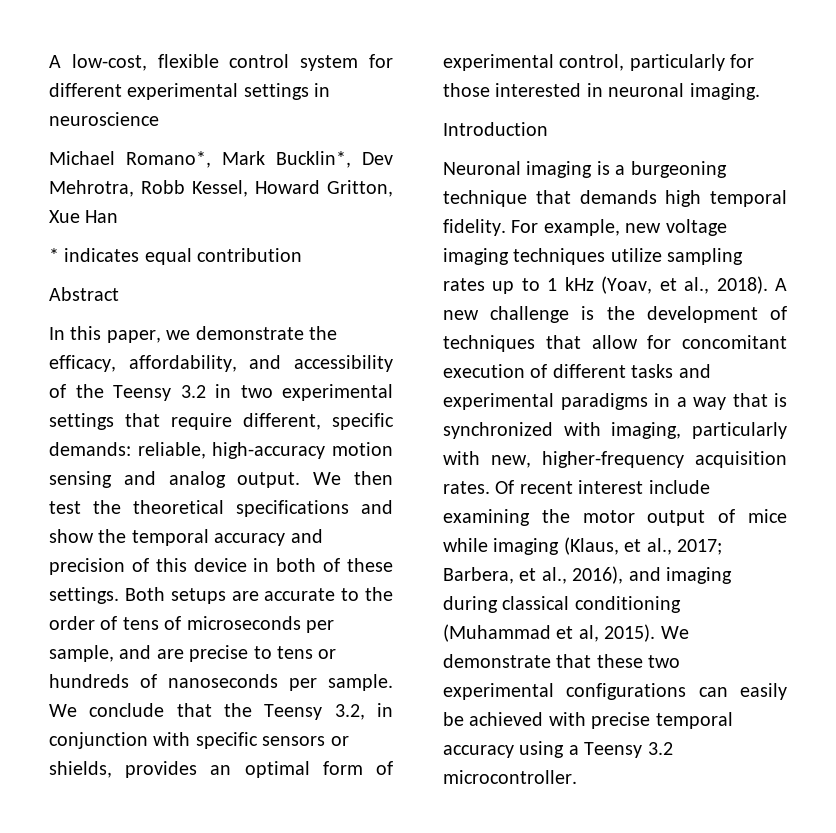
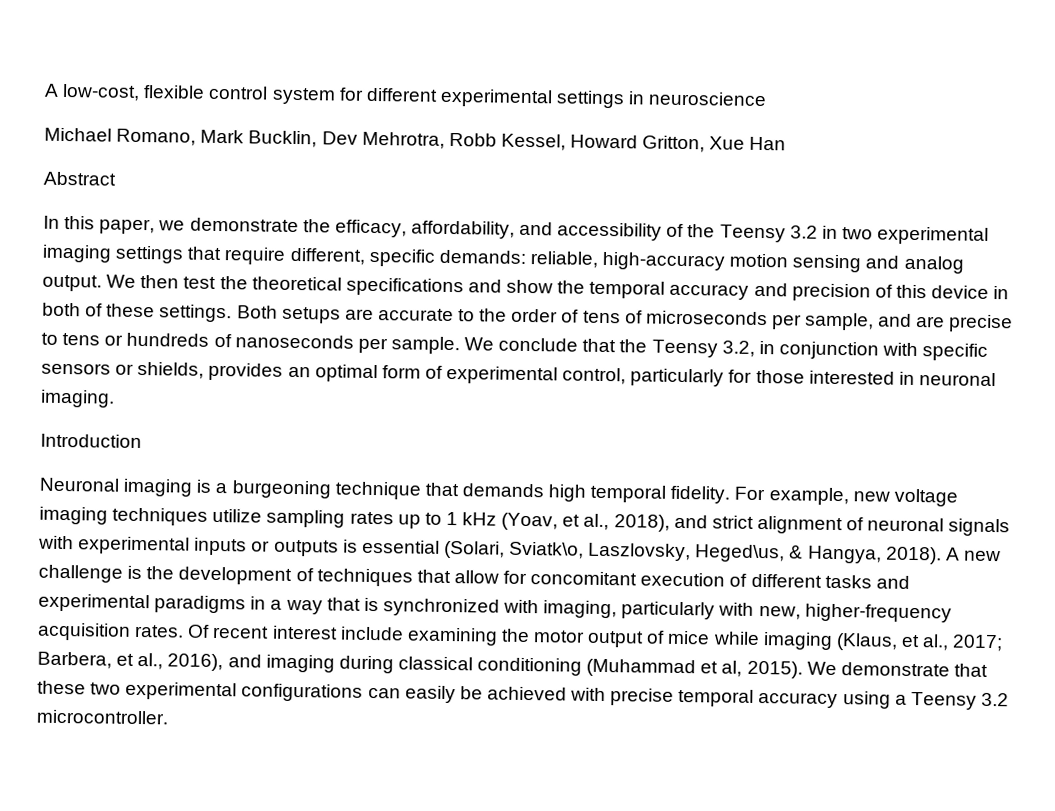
[126,151,351,168] Romano*, Mark Bucklin*, -> [116,128,318,148] Romano, Mark Bucklin,
[49,248,303,265] // * indicates equal contribution -> (787, 143) none
(393, 392) none -> [42,244,112,263] imaging
(710, 285) none -> [613,514,1011,537] [38,535,882,564] 2018), and strict alignment of neuronal signals with experimental inputs or outputs is essential (Solari, Sviatk\o, Laszlovsky, Heged\us, & Hangya,

